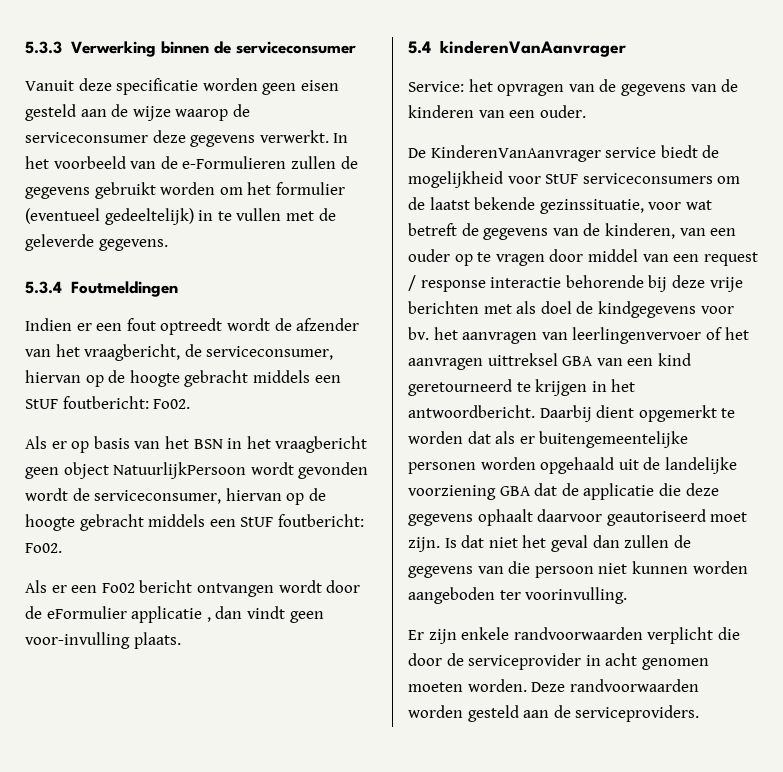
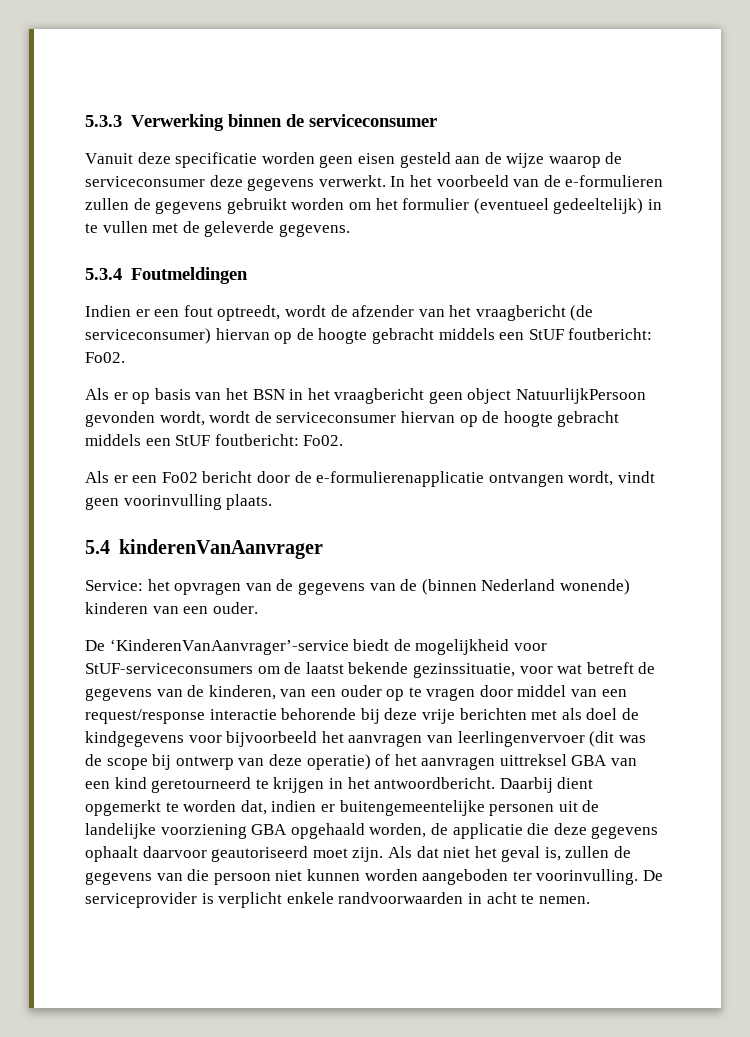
[182,156,287,169] e-Formulieren -> [565,175,664,187] e-formulieren
[160,318,223,335] optreedt -> [217,305,281,321] optreedt,
[84,344,334,361] vraagbericht, de serviceconsumer, -> [475,305,594,321] [85,328,211,344] vraagbericht (de serviceconsumer)
[250,462,369,479] [25,488,222,504] wordt gevonden wordt de serviceconsumer, -> [85,411,397,427] gevonden wordt, wordt de serviceconsumer
[196,580,361,597] [25,606,243,623] ontvangen wordt door de eFormulier applicatie , dan -> [256,471,614,487] door de e-formulierenapplicatie ontvangen wordt,
[25,632,130,649] voor-invulling -> [123,494,222,510] voorinvulling
(739, 85) none -> [421,579,630,595] (binnen Nederland wonende)
[430,145,657,162] KinderenVanAanvrager service -> [109,639,349,655] ‘KinderenVanAanvrager’-service
[545,173,713,184] StUF serviceconsumers -> [85,663,253,674] StUF-serviceconsumers
[703,252,758,266] [408,275,486,292] request / response -> [85,709,205,724] request/response
[408,327,429,340] bv. -> [226,731,318,747] bijvoorbeeld
(702, 335) none -> [589,731,646,747] [85,754,371,770] (dit was de scope bij ontwerp van deze operatie)
[467,431,516,444] dat als -> [240,800,317,815] dat, indien
[480,457,615,474] worden opgehaald -> (555, 810) none
[534,483,558,496] dat -> [290,823,427,839] opgehaald worden,
[444,538,457,548] Is -> [387,846,412,858] Als
[592,535,620,548] dan -> [544,847,561,861] is,
[408,627,740,644] [408,653,709,670] [408,679,699,692] [408,705,700,722] // Er zijn enkele randvoorwaarden verplicht die door de serviceprovider in acht genomen moeten worden. Deze randvoorwaarden worden gesteld aan de serviceproviders. -> [642,870,663,881] [85,892,590,908] De serviceprovider is verplicht enkele randvoorwaarden in acht te nemen.

